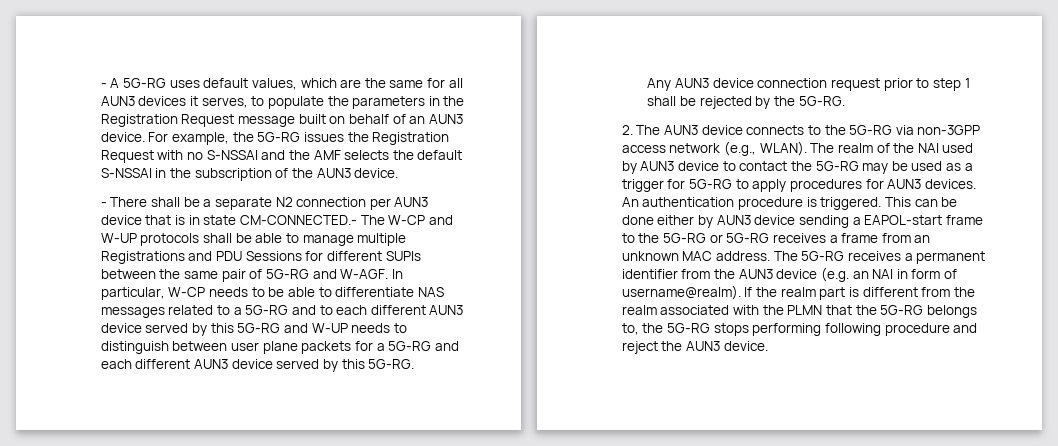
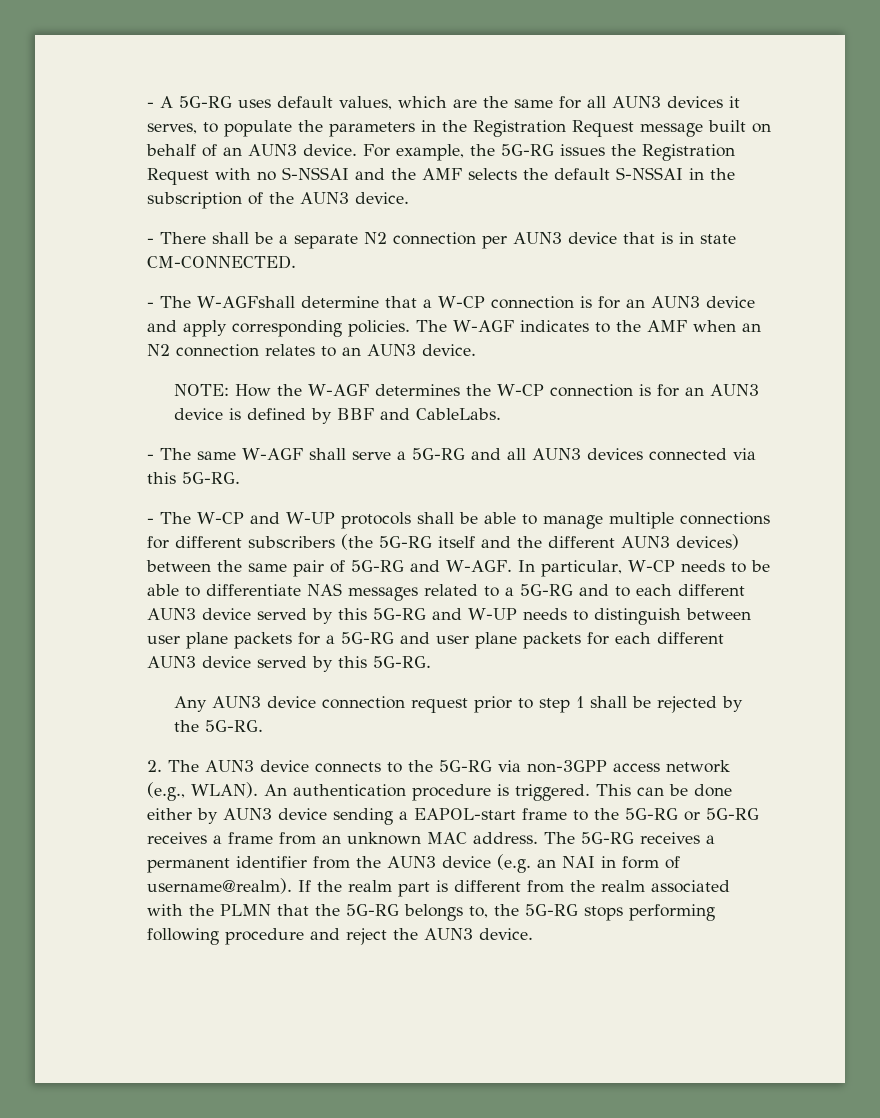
[239,215,357,225] CM-CONNECTED.- -> [146,255,296,269] [146,296,755,309] [146,320,761,337] [146,344,476,357] [174,384,760,397] [174,408,502,424] [146,448,756,461] [146,472,240,484] [146,518,154,524] CM-CONNECTED. // - The W-AGFshall determine that a W-CP connection is for an AUN3 device and apply corresponding policies. The W-AGF indicates to the AMF when an N2 connection relates to an AUN3 device. // NOTE: How the W-AGF determines the W-CP connection is for an AUN3 device is defined by BBF and CableLabs. // - The same W-AGF shall serve a 5G-RG and all AUN3 devices connected via this 5G-RG. // -
[100,251,421,264] Registrations and PDU Sessions for different SUPIs -> [679,512,770,525] [146,534,739,550] connections for different subscribers (the 5G-RG itself and the different AUN3 devices)
(459, 346) none -> [435,632,609,649] user plane packets for
[810,143,974,153] [621,161,973,174] [621,179,976,192] The realm of the NAI used by AUN3 device to contact the 5G-RG may be used as a trigger for 5G-RG to apply procedures for AUN3 devices. -> (258, 790) none

